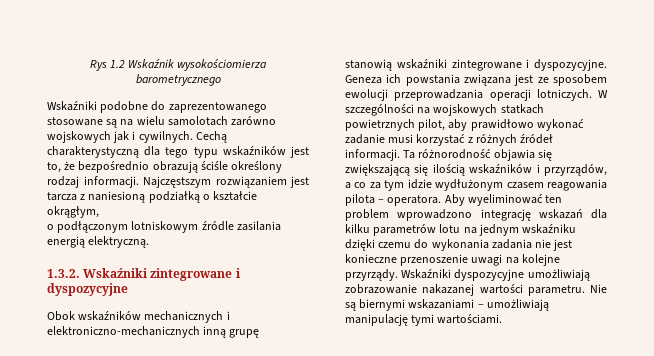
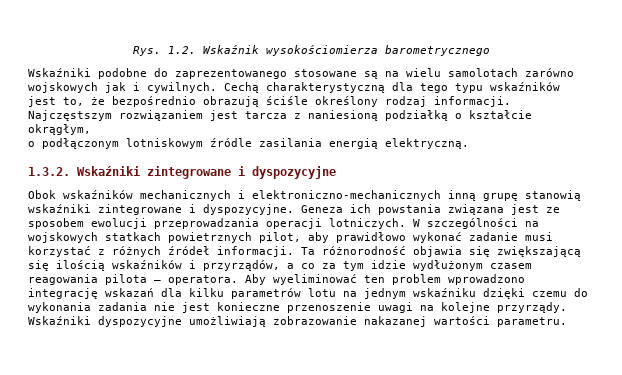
[89,60,125,71] Rys 1.2 -> [132,46,196,56] Rys. 1.2.
[590,284,607,293] [345,299,549,311] [345,314,503,326] Nie są biernymi wskazaniami – umożliwiają manipulację tymi wartościami. -> (567, 322) none

